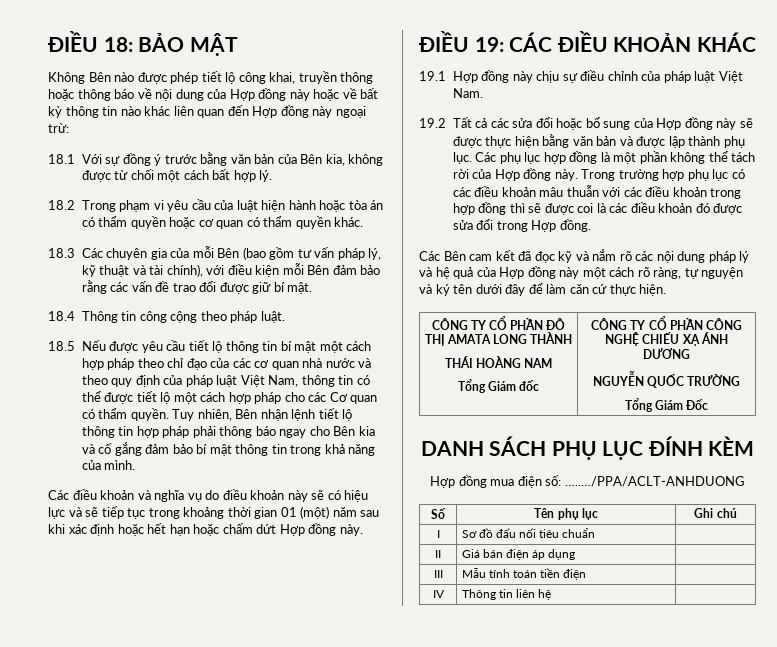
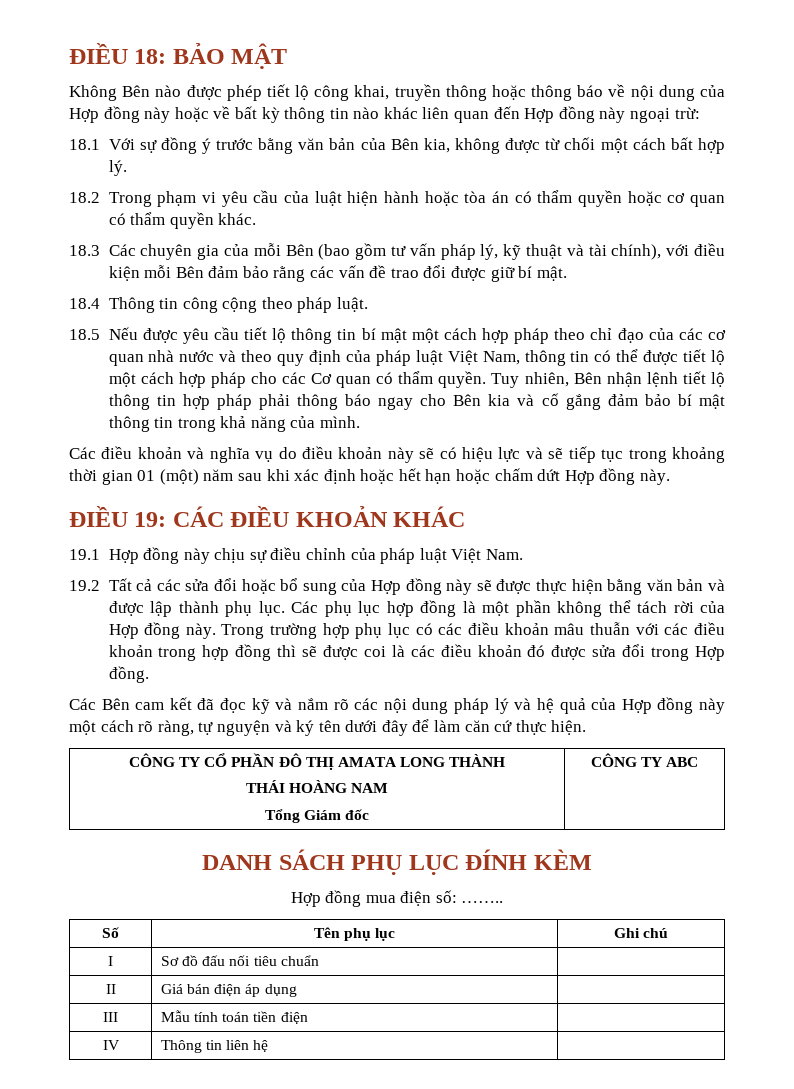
[648,316,742,330] [605,332,728,346] [643,348,690,359] [592,371,741,388] [624,398,709,412] CỔ PHẦN CÔNG NGHỆ CHIẾU XẠ ÁNH DƯƠNG // NGUYỄN QUỐC TRƯỜNG // Tổng Giám Đốc -> [666,757,699,767] ABC
[564,476,745,487] …..…/PPA/ACLT-ANHDUONG -> [461,901,504,903] ……..

